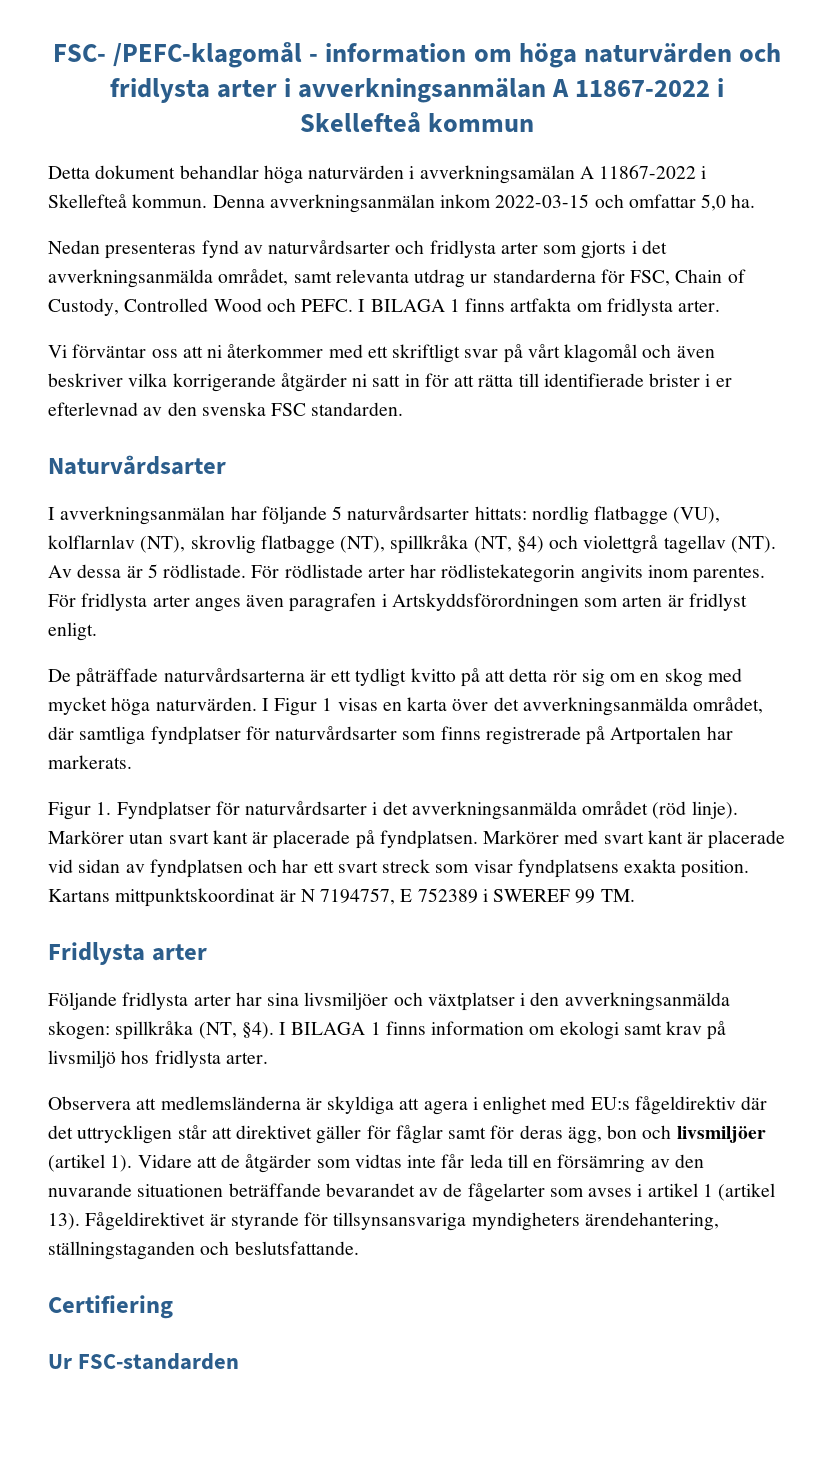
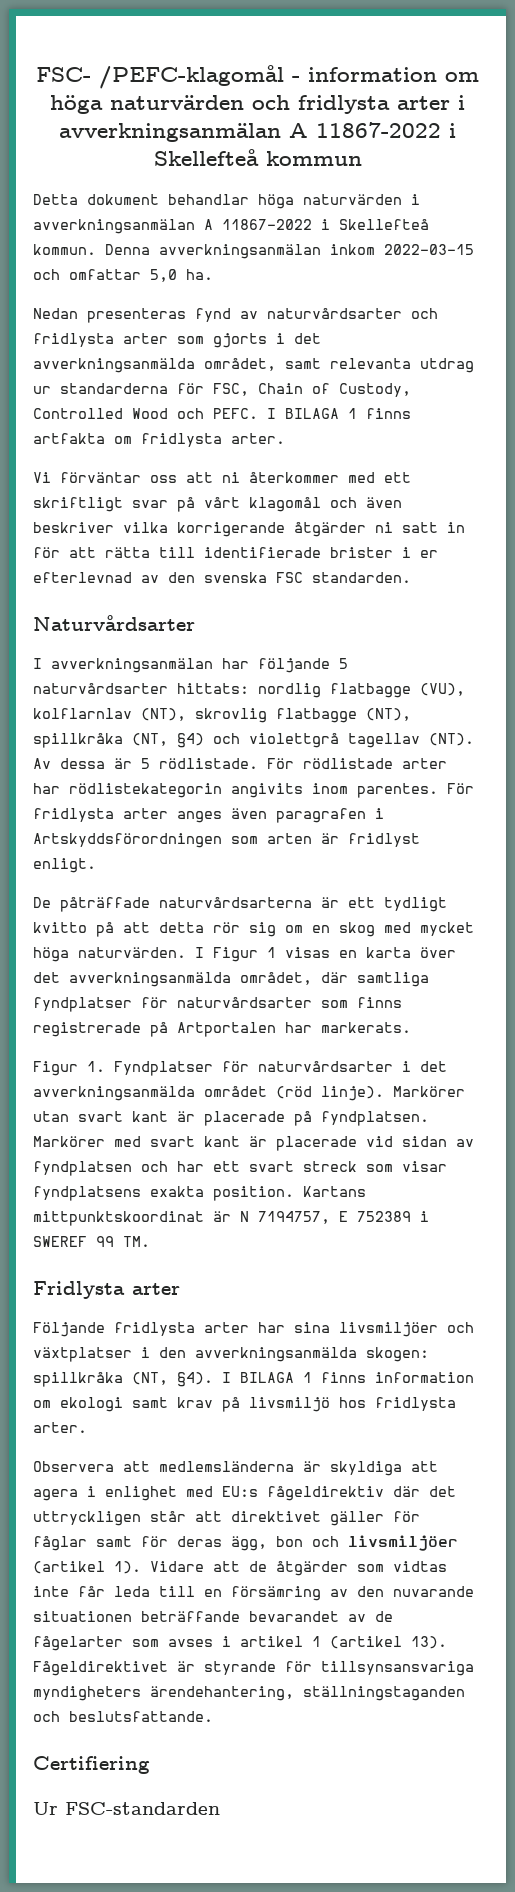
[419,165,575,184] avverkningsamälan -> [33,219,195,234] avverkningsanmälan

